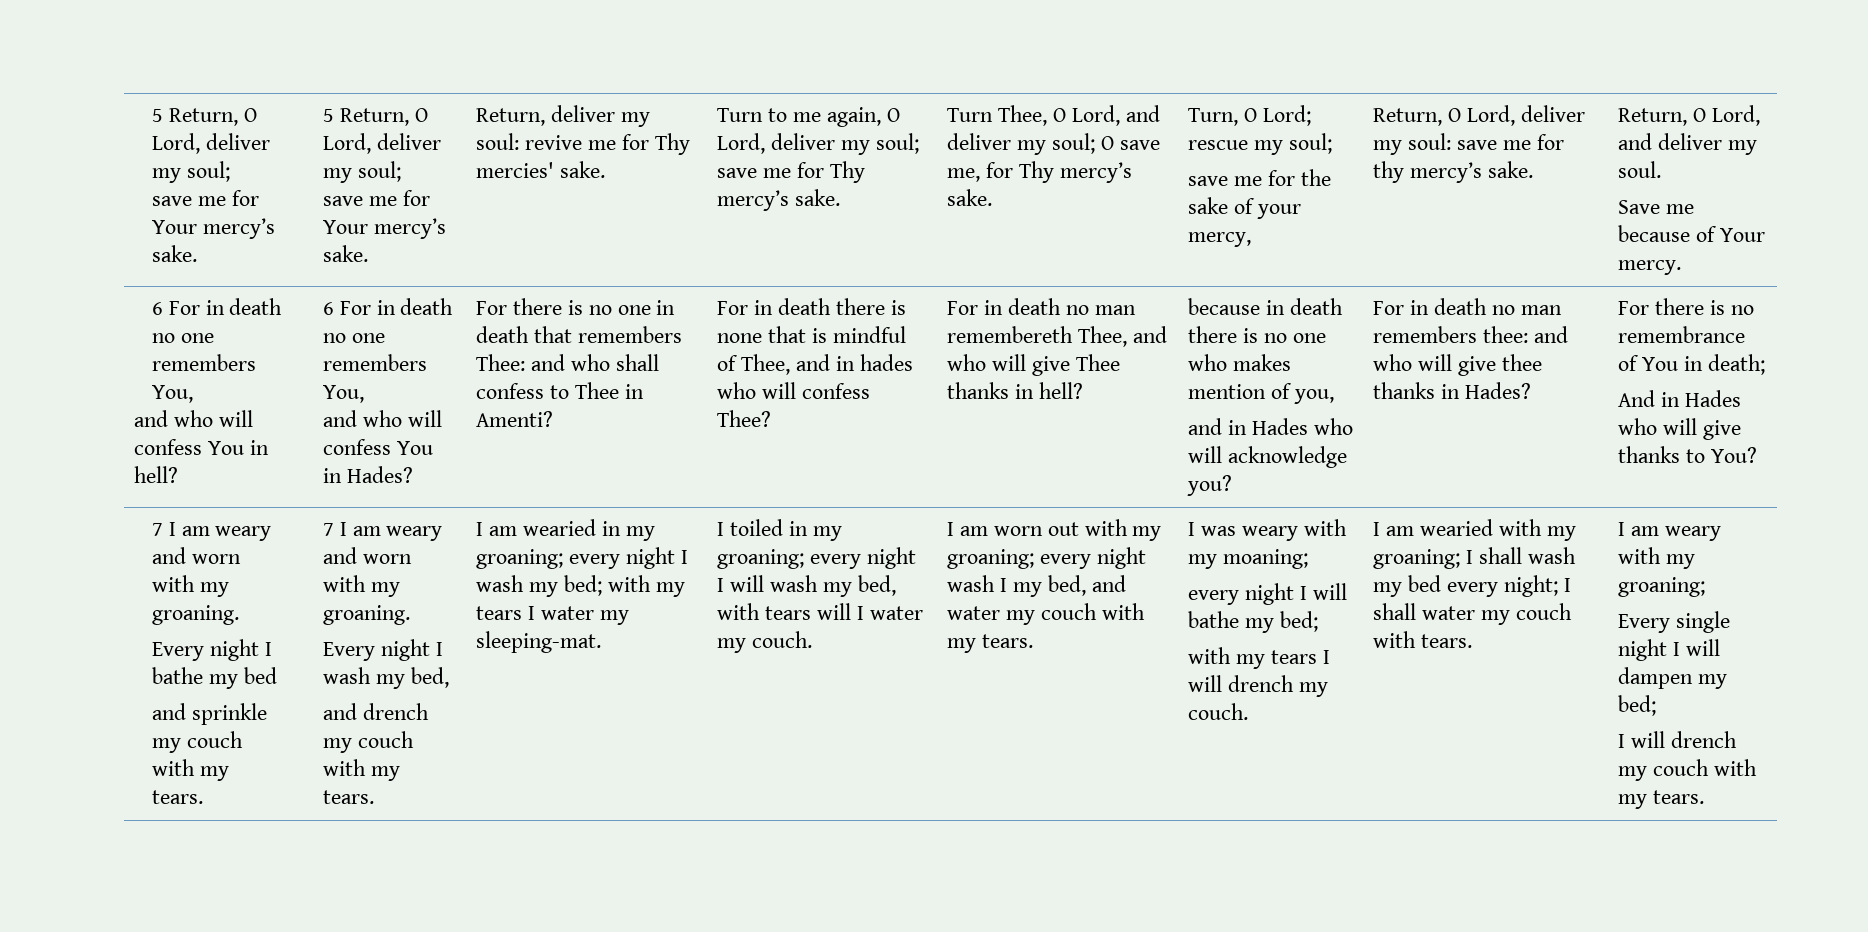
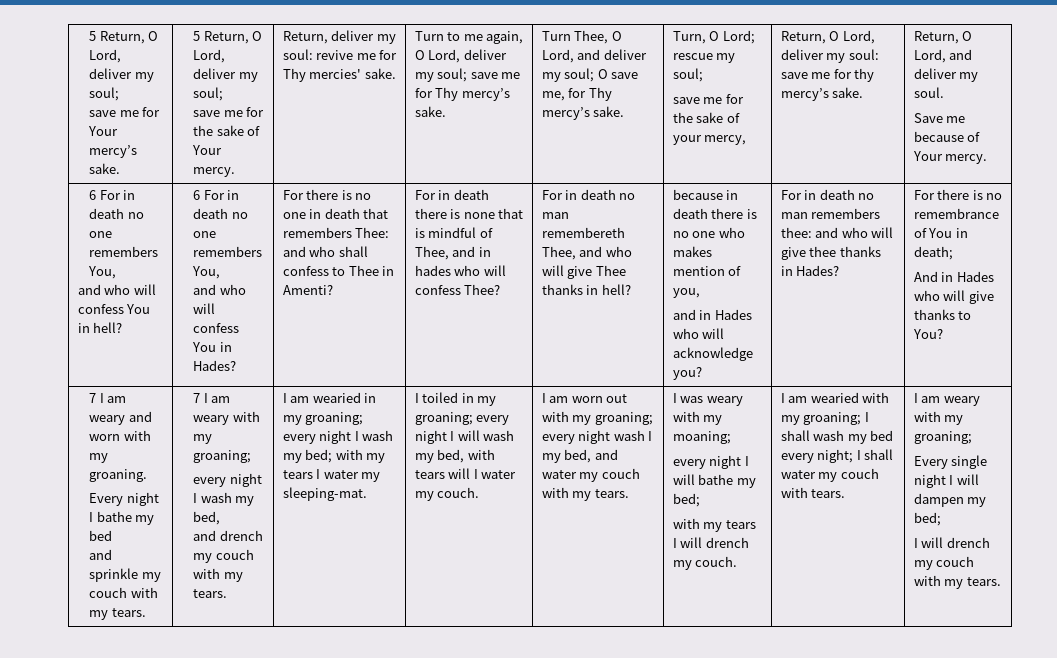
[323,218,446,239] [323,245,369,262] Your mercy’s sake. -> [193,125,261,136] [192,145,223,155] [193,167,236,177] the sake of Your mercy.
[323,547,412,564] [323,575,400,597] [323,605,411,625] [323,642,376,661] and worn with my groaning. // Every -> [232,411,260,422] [193,434,213,444] [193,450,252,463] [193,477,227,487] with my groaning; // every

